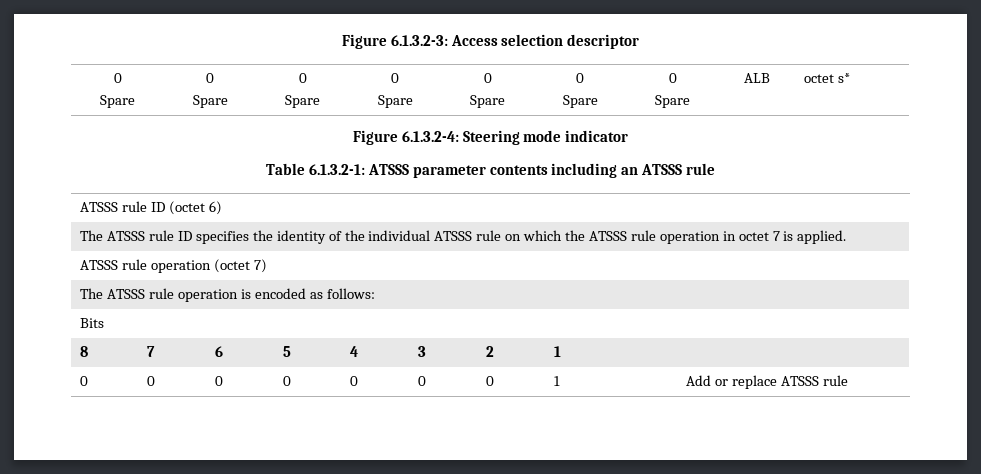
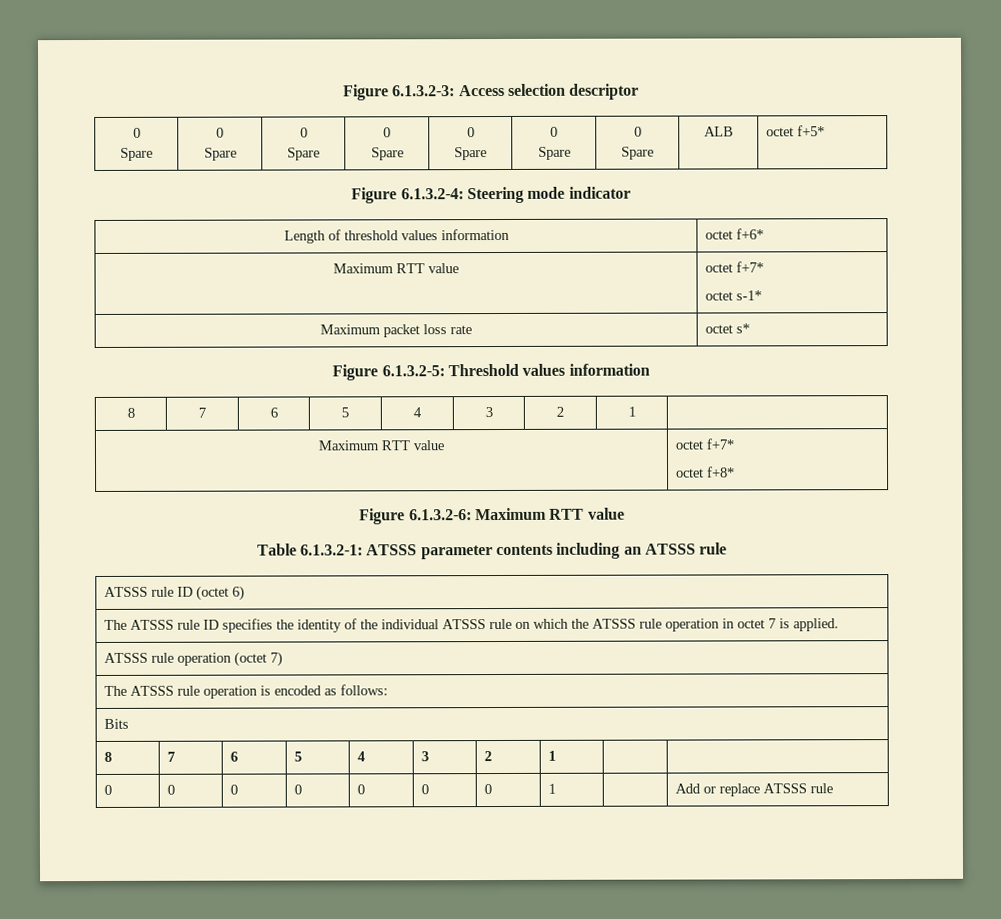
[838,73,851,83] s* -> [796,125,825,137] f+5*
(629, 136) none -> [283,228,510,244] [704,228,764,240] [333,263,459,274] [704,261,764,273] [704,290,762,301] [320,324,472,338] [704,323,750,334] [332,363,650,381] [126,407,135,418] [198,407,206,418] [269,407,278,418] [341,407,349,418] [413,407,423,418] [484,407,493,418] [556,406,564,417] [627,406,636,417] [318,440,444,451] [674,438,734,450] [675,466,735,478] [359,507,625,525] // Length of threshold values information | octet f+6* // Maximum RTT value | octet f+7* // octet s-1* // Maximum packet loss rate | octet s* // Figure 6.1.3.2-5: Threshold values information // 8 | 7 | 6 | 5 | 4 | 3 | 2 | 1 | // Maximum RTT value | octet f+7* // octet f+8* // Figure 6.1.3.2-6: Maximum RTT value

